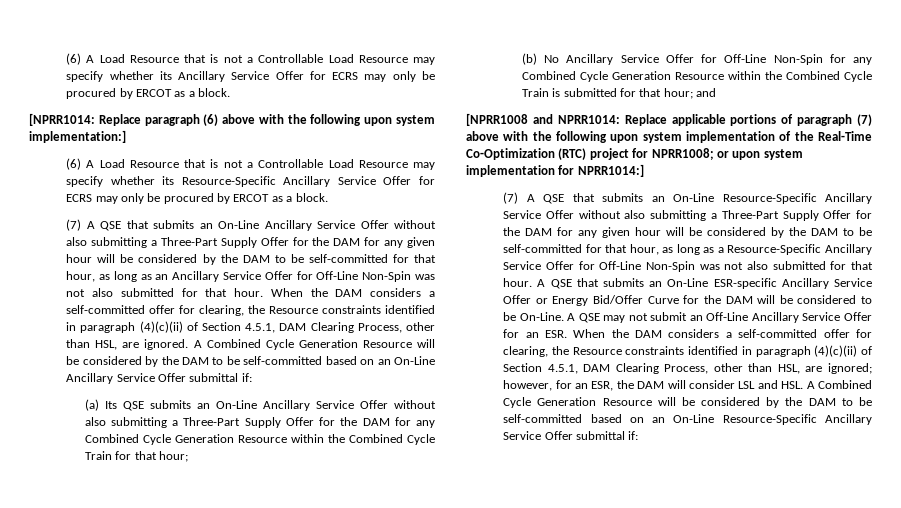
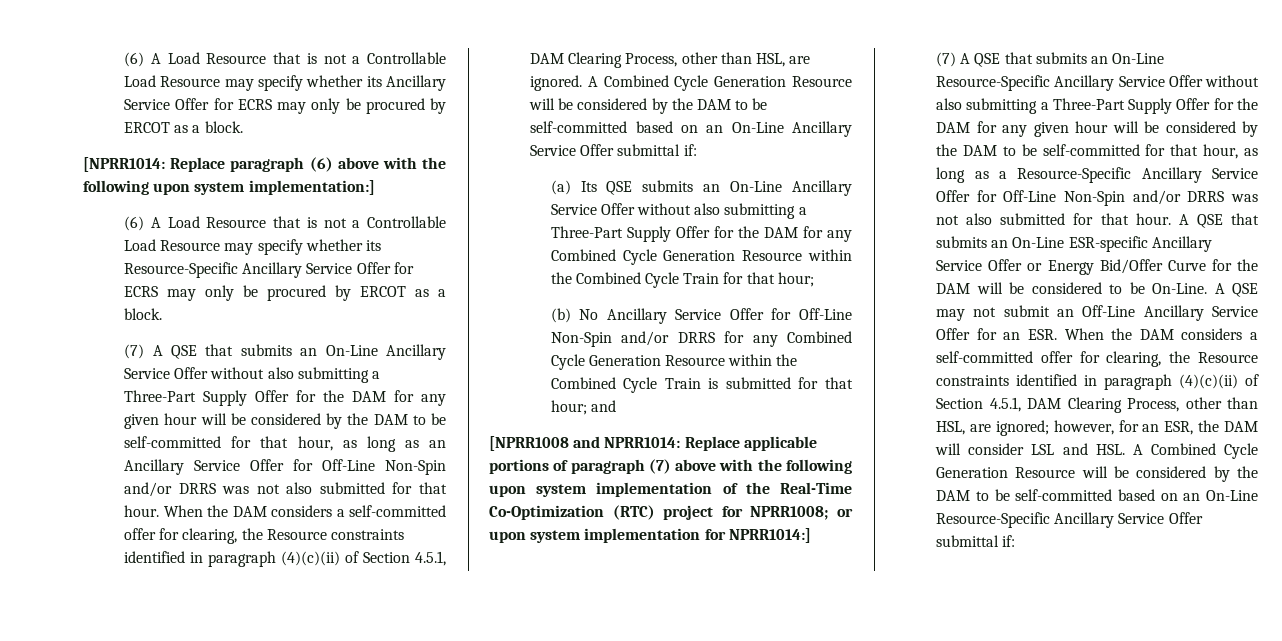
(412, 276) none -> [124,482,216,497] and/or DRRS
(823, 59) none -> [621,331,715,346] and/or DRRS
(695, 266) none -> [1132,190,1225,205] and/or DRRS

